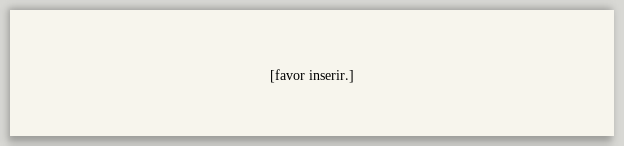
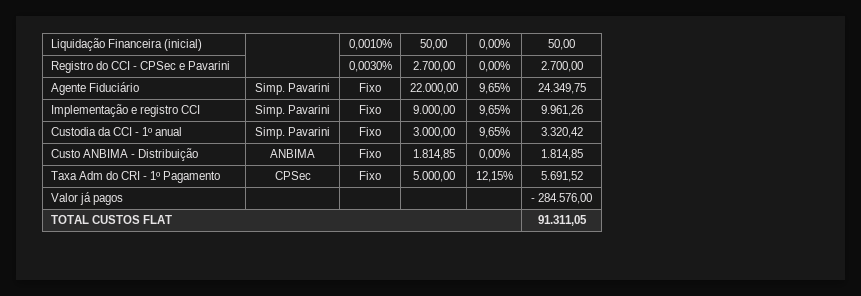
[270,69,354,83] [favor inserir.] -> [50,38,202,51] [348,39,392,50] [420,39,447,50] [478,39,510,50] [548,39,575,50] [50,61,231,73] [348,61,392,72] [412,61,455,72] [478,61,510,72] [540,61,583,72] [50,82,139,95] [254,83,331,95] [359,83,381,92] [409,83,458,94] [478,83,510,94] [537,83,586,94] [50,104,200,117] [254,105,331,117] [359,105,381,114] [412,105,455,116] [478,105,510,116] [540,105,583,116] [50,127,183,136] [254,127,331,139] [359,127,381,136] [412,127,455,138] [478,127,510,138] [540,127,583,138] [50,148,198,161] [270,149,315,158] [359,149,381,158] [412,149,455,160] [478,149,510,160] [540,149,583,160] [50,171,221,183] [274,171,311,180] [359,171,381,180] [412,171,455,182] [475,171,513,182] [540,171,583,182] [50,192,123,205] [530,193,593,204] [50,215,172,224] [537,215,587,226] Liquidação Financeira (inicial) | | 0,0010% | 50,00 | 0,00% | 50,00 // Registro do CCI - CPSec e Pavarini | | 0,0030% | 2.700,00 | 0,00% | 2.700,00 // Agente Fiduciário | Simp. Pavarini | Fixo | 22.000,00 | 9,65% | 24.349,75 // Implementação e registro CCI | Simp. Pavarini | Fixo | 9.000,00 | 9,65% | 9.961,26 // Custodia da CCI - 1º anual | Simp. Pavarini | Fixo | 3.000,00 | 9,65% | 3.320,42 // Custo ANBIMA - Distribuição | ANBIMA | Fixo | 1.814,85 | 0,00% | 1.814,85 // Taxa Adm do CRI - 1º Pagamento | CPSec | Fixo | 5.000,00 | 12,15% | 5.691,52 // Valor já pagos | | | | | - 284.576,00 // TOTAL CUSTOS FLAT | 91.311,05

